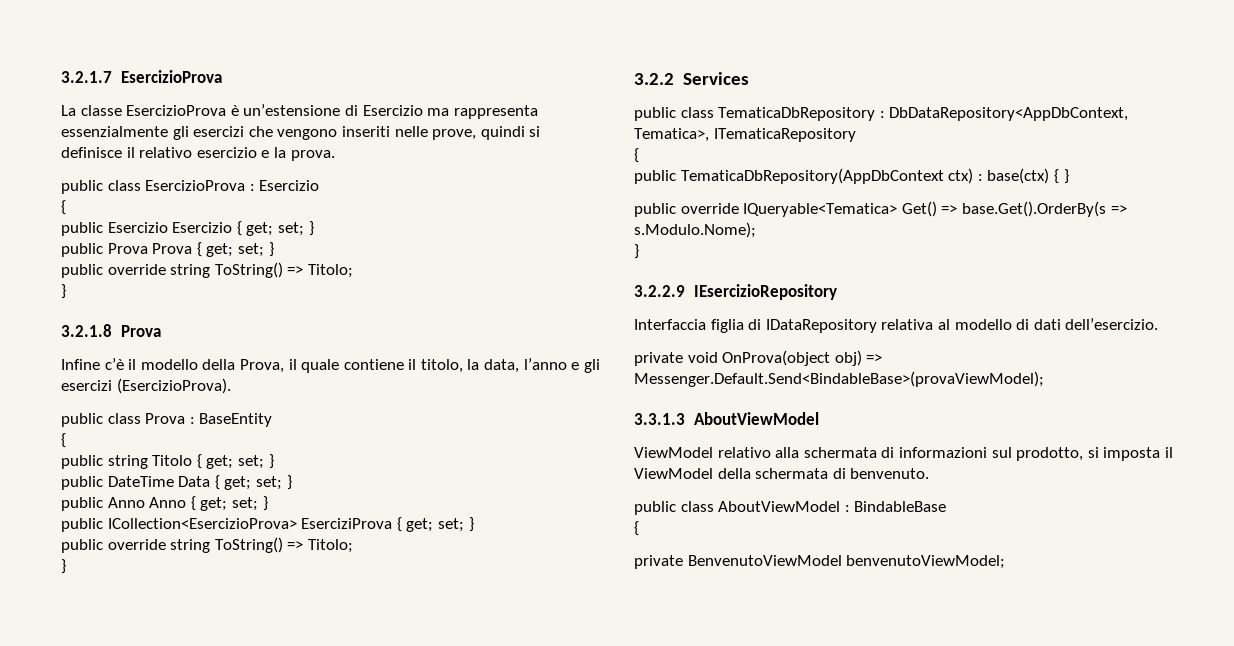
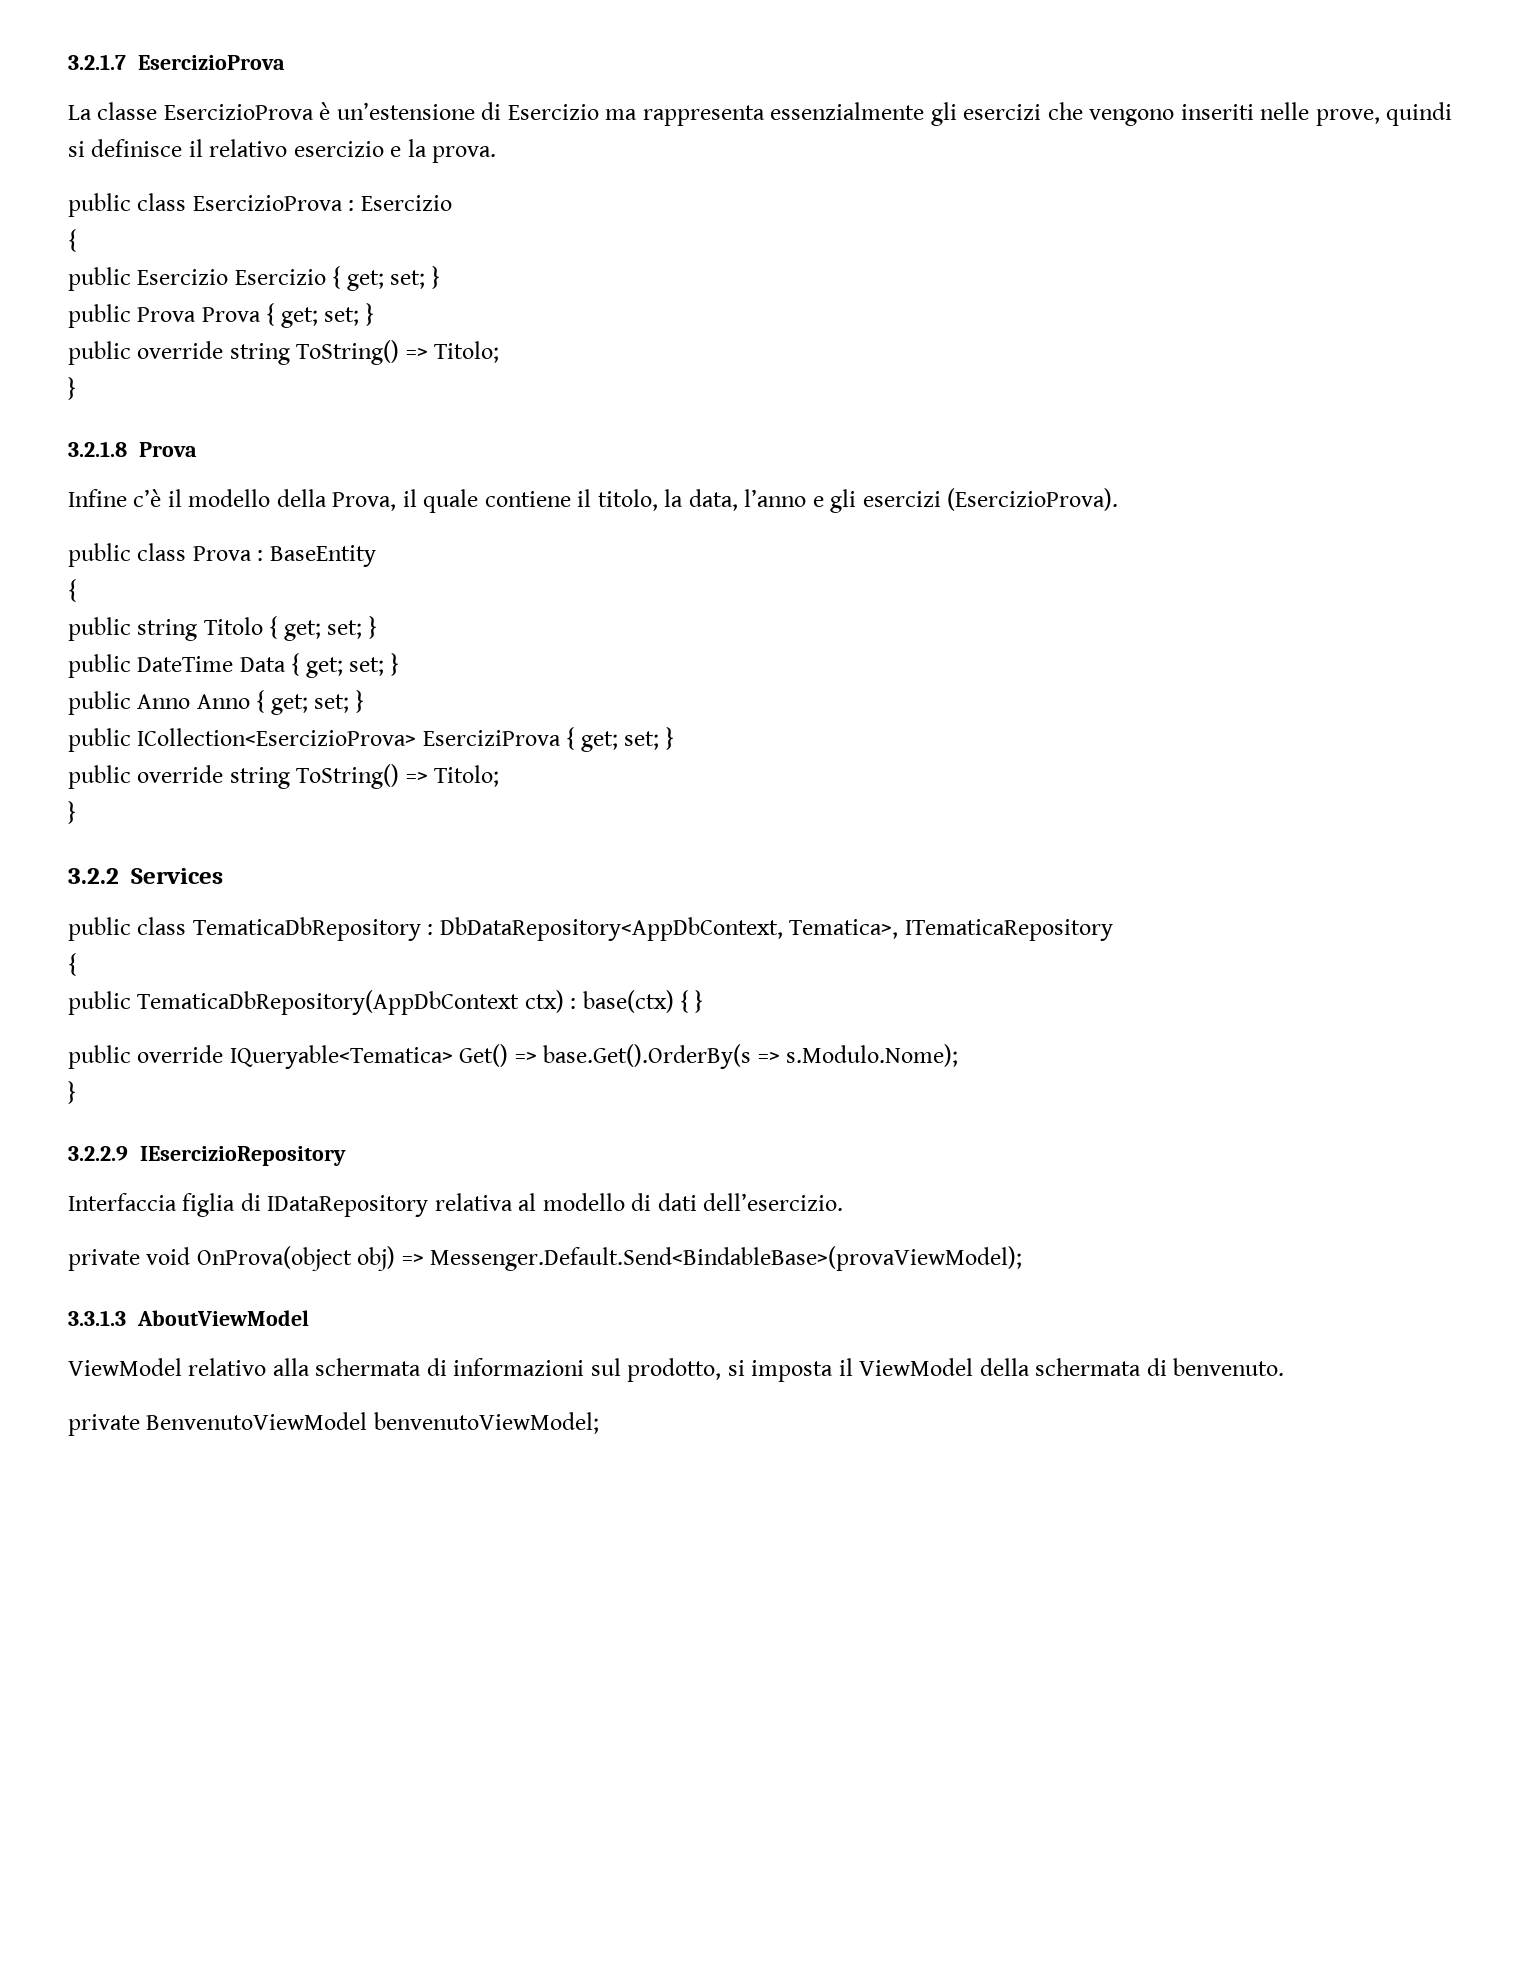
[634,501,947,515] [634,521,639,536] // public class AboutViewModel : BindableBase // { -> (1285, 1367) none

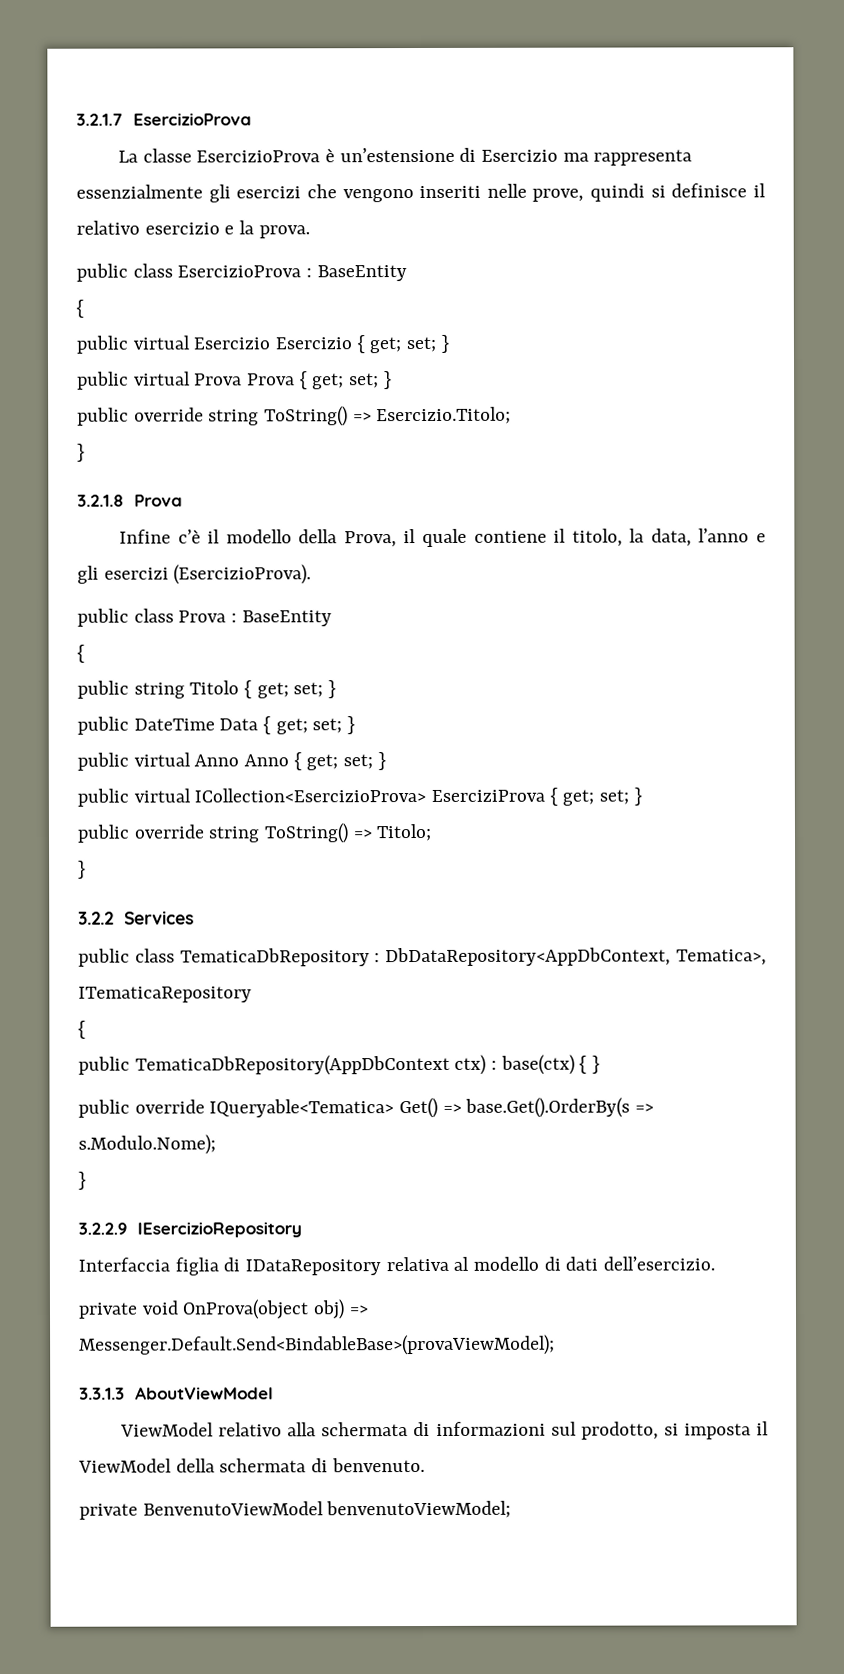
[360,195,452,211] [68,229,76,252] [68,267,131,291] Esercizio // { // public -> [316,265,407,282] [76,299,84,318] [76,335,190,354] BaseEntity // { // public virtual
(131, 316) none -> [133,371,191,386] virtual
[434,341,500,363] Titolo; -> [376,406,512,425] Esercizio.Titolo;
(131, 703) none -> [133,752,191,767] virtual
(131, 740) none -> [133,788,191,803] virtual

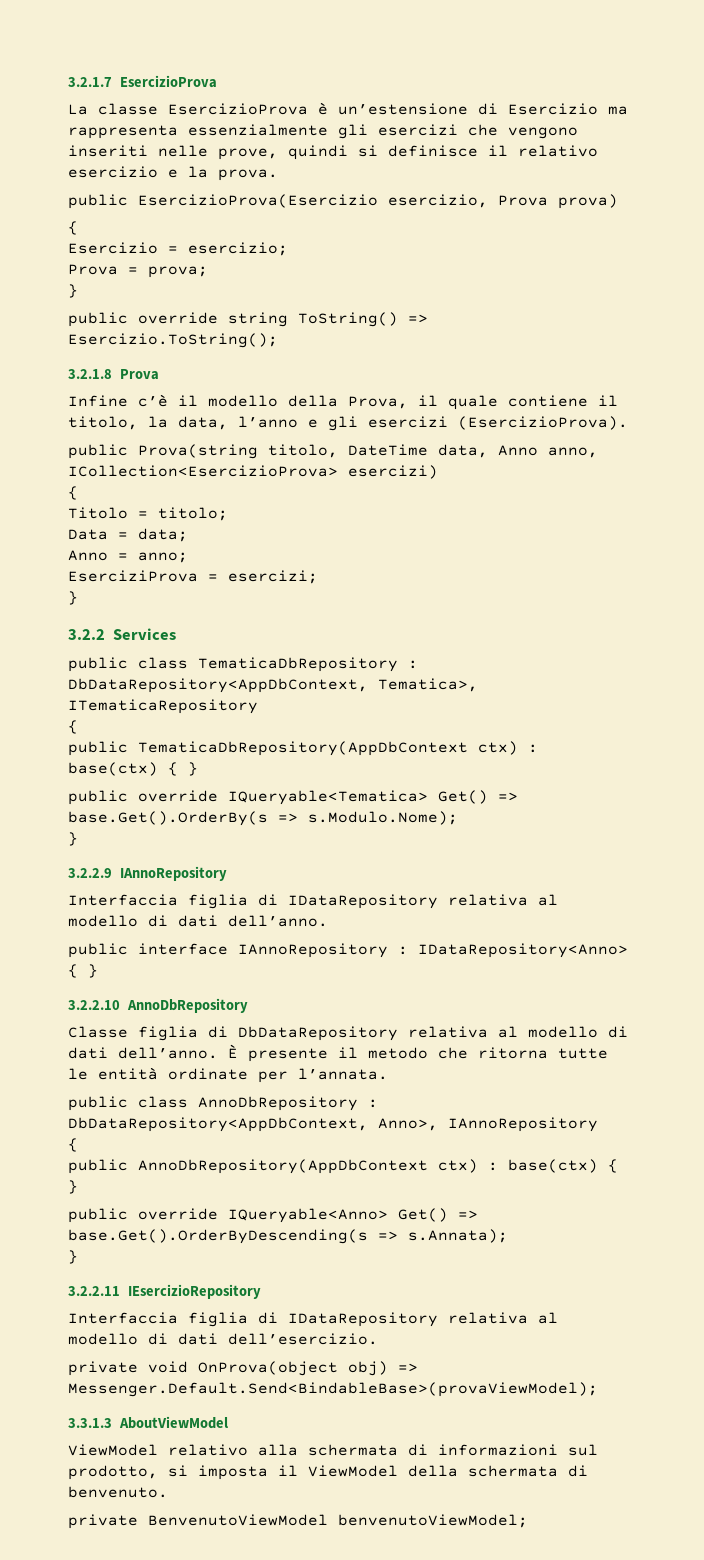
[132,263,407,282] [76,299,84,318] [76,334,449,354] [77,371,392,390] [77,406,512,427] [77,443,85,462] class EsercizioProva : BaseEntity // { // public virtual Esercizio Esercizio { get; set; } // public virtual Prova Prova { get; set; } // public override string ToString() => Esercizio.Titolo; // } -> [138,194,618,209] [68,221,78,235] [68,242,288,256] [68,264,208,278] [68,284,78,298] [68,312,428,327] [68,333,278,348] EsercizioProva(Esercizio esercizio, Prova prova) // { // Esercizio = esercizio; // Prova = prova; // } // public override string ToString() => Esercizio.ToString();
[133,608,332,627] [77,644,85,663] [77,680,337,699] [77,716,356,735] [77,752,386,771] [77,787,642,807] [77,823,433,844] class Prova : BaseEntity // { // public string Titolo { get; set; } // public DateTime Data { get; set; } // public virtual Anno Anno { get; set; } // public virtual ICollection<EsercizioProva> EserciziProva { get; set; } // public override string ToString() => Titolo; -> [138,444,598,459] [68,465,438,479] [68,486,78,500] [68,507,228,521] [68,528,188,542] [68,550,188,563] [68,570,318,584] Prova(string titolo, DateTime data, Anno anno, ICollection<EsercizioProva> esercizi) // { // Titolo = titolo; // Data = data; // Anno = anno; // EserciziProva = esercizi;
(127, 1228) none -> [120,866,227,881] [68,894,558,909] [68,915,328,927] [68,943,628,958] [68,964,98,978] [68,998,248,1013] [68,1026,628,1041] [68,1044,608,1062] [68,1067,388,1083] [68,1096,378,1111] [68,1117,598,1132] [68,1138,78,1152] [68,1159,618,1174] [68,1180,78,1194] [68,1208,478,1223] [68,1229,508,1244] [68,1250,78,1264] [68,1286,120,1296] IAnnoRepository // Interfaccia figlia di IDataRepository relativa al modello di dati dell’anno. // public interface IAnnoRepository : IDataRepository<Anno> { } // 3.2.2.10 AnnoDbRepository // Classe figlia di DbDataRepository relativa al modello di dati dell’anno. È presente il metodo che ritorna tutte le entità ordinate per l’annata. // public class AnnoDbRepository : DbDataRepository<AppDbContext, Anno>, IAnnoRepository // { // public AnnoDbRepository(AppDbContext ctx) : base(ctx) { } // public override IQueryable<Anno> Get() => base.Get().OrderByDescending(s => s.Annata); // } // 3.2.2.11

